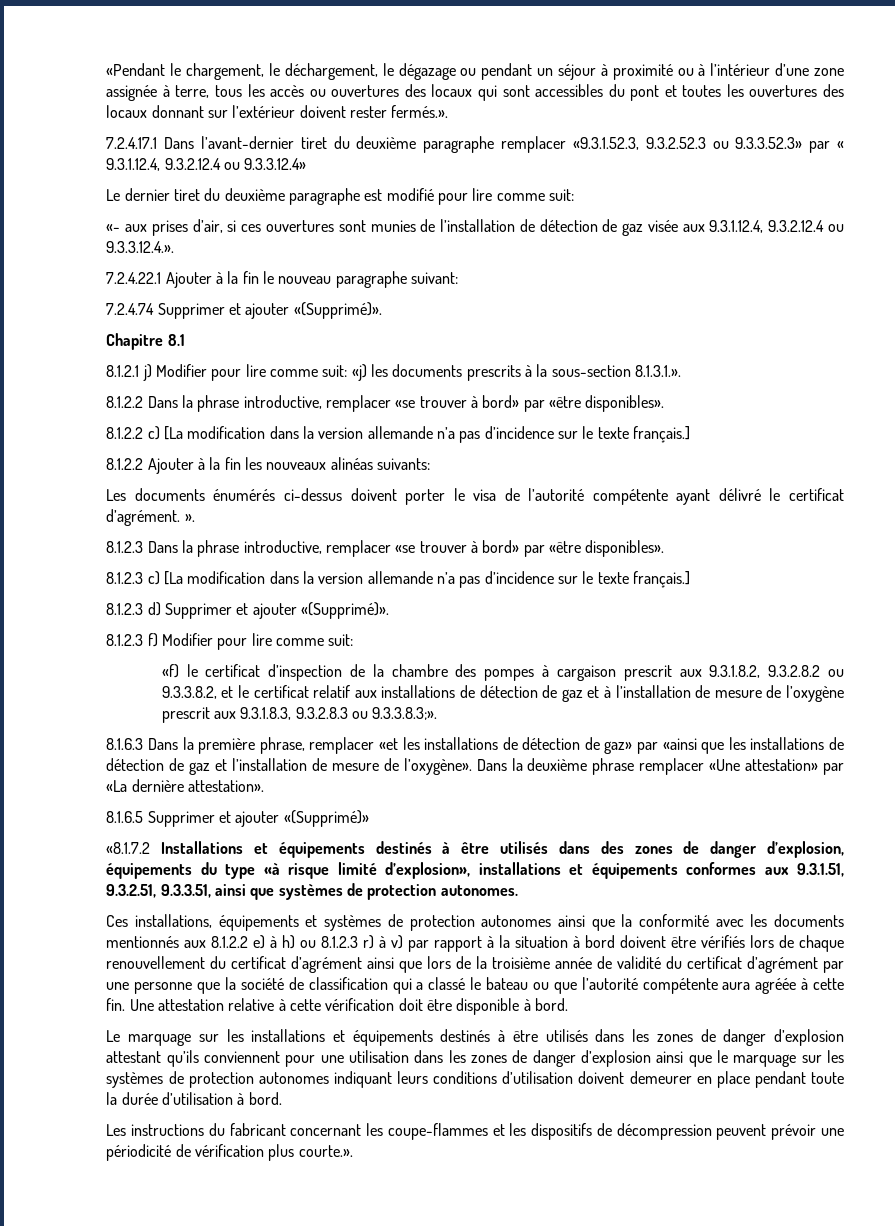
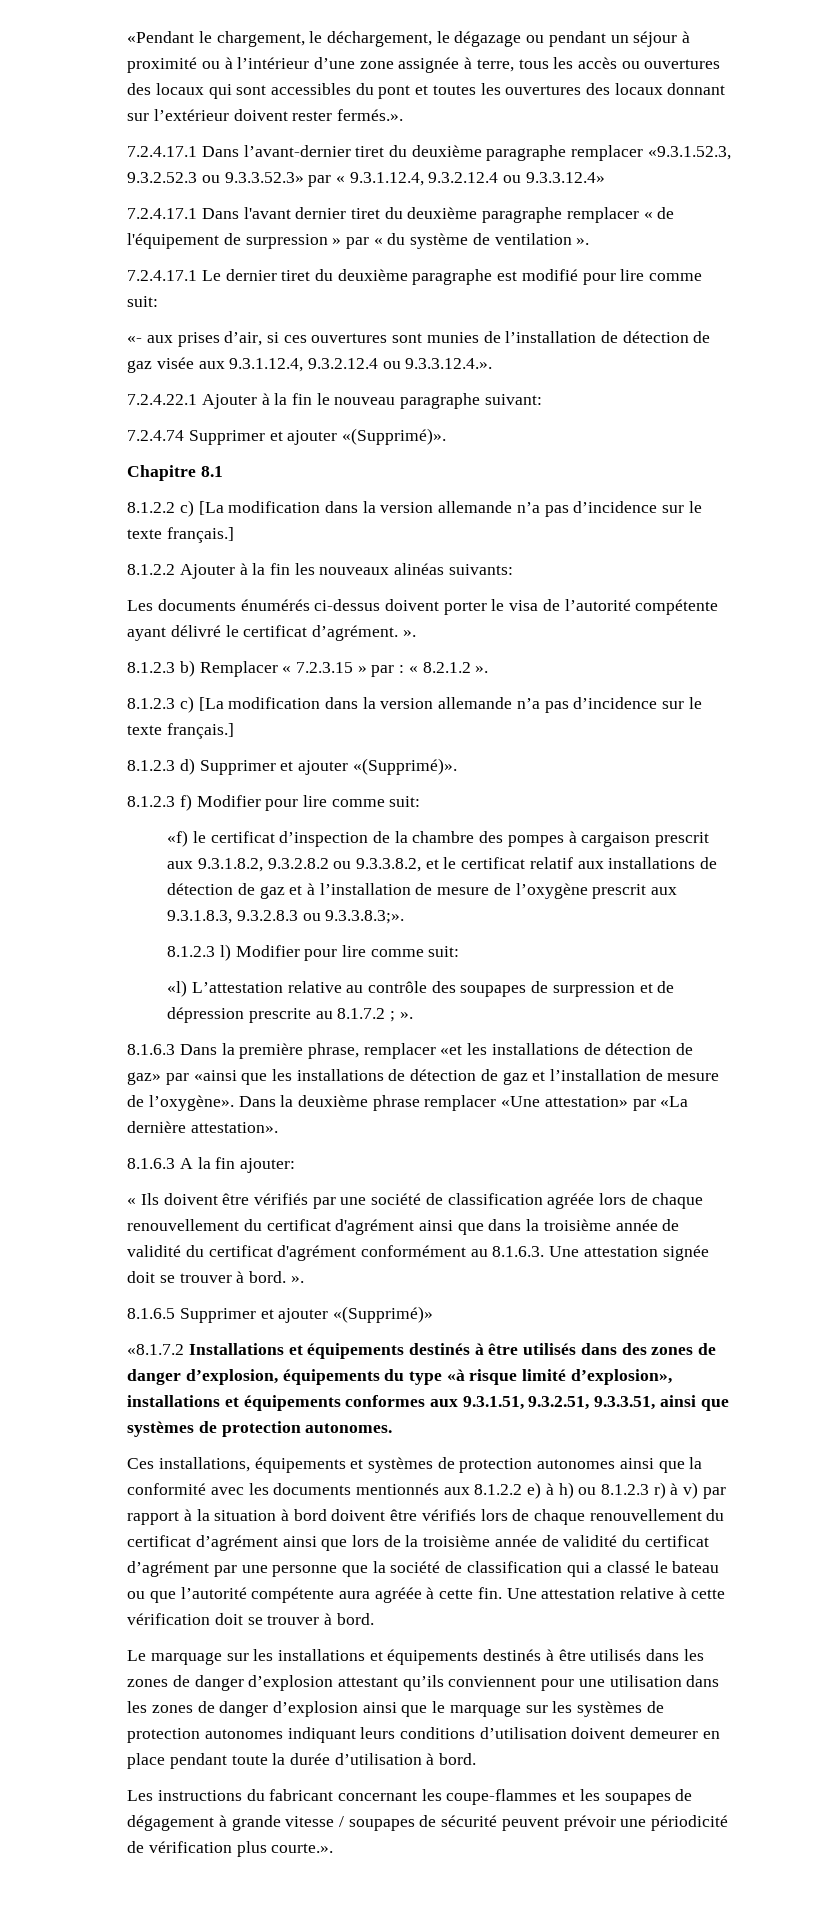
(307, 164) none -> [127,207,675,223] [127,233,590,249] [127,270,198,281] 7.2.4.17.1 Dans l'avant dernier tiret du deuxième paragraphe remplacer « de l'équipement de surpression » par « du système de ventilation ». // 7.2.4.17.1
[106,364,681,381] [106,395,665,412] // 8.1.2.1 j) Modifier pour lire comme suit: «j) les documents prescrits à la sous-section 8.1.3.1.». // 8.1.2.2 Dans la phrase introductive, remplacer «se trouver à bord» par «être disponibles». -> (223, 471) none
[147,540,665,557] Dans la phrase introductive, remplacer «se trouver à bord» par «être disponibles». -> [179,660,489,677] b) Remplacer « 7.2.3.15 » par : « 8.2.1.2 ».
(438, 713) none -> [167,944,460,961] [167,980,675,997] [167,1007,413,1023] // 8.1.2.3 l) Modifier pour lire comme suit: // «l) L’attestation relative au contrôle des soupapes de surpression et de dépression prescrite au 8.1.7.2 ; ».
(265, 786) none -> [127,1157,295,1173] [127,1193,704,1209] [127,1219,680,1235] [127,1245,709,1261] [127,1271,304,1283] // 8.1.6.3 A la fin ajouter: // « Ils doivent être vérifiés par une société de classification agréée lors de chaque renouvellement du certificat d'agrément ainsi que dans la troisième année de validité du certificat d'agrément conformément au 8.1.6.3. Une attestation signée doit se trouver à bord. ».
[426,998,520,1015] être disponible -> [247,1615,320,1625] se trouver
[531,1123,712,1140] dispositifs de décompression -> [604,1789,693,1805] [127,1815,498,1831] soupapes de dégagement à grande vitesse / soupapes de sécurité

